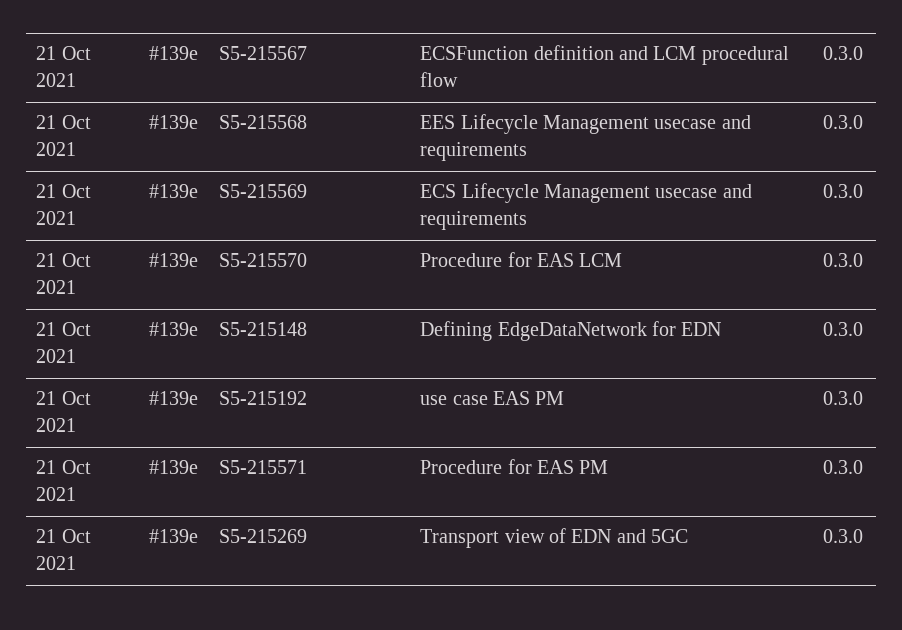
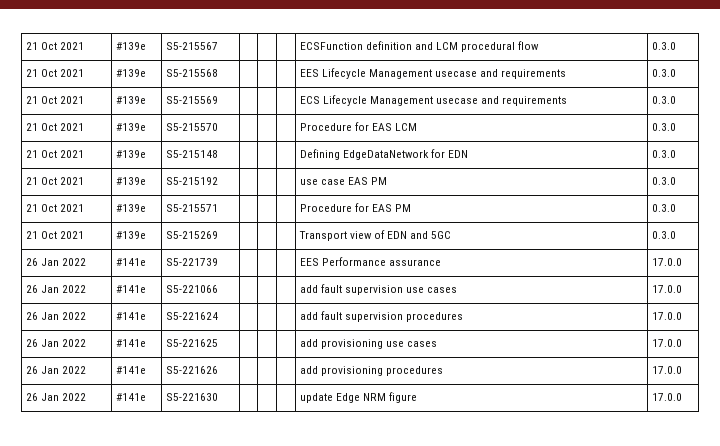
(864, 536) none -> [25,258,86,266] [115,258,146,266] [165,258,218,266] [299,257,441,266] [651,258,682,266] [25,285,86,293] [115,285,146,293] [165,285,218,293] [299,284,458,295] [651,285,682,293] [25,312,86,320] [115,312,146,320] [165,312,218,320] [299,311,463,322] [651,312,682,320] [25,339,86,347] [115,339,146,347] [165,339,218,347] [299,339,437,349] [651,339,682,347] [25,366,86,374] [115,366,146,374] [165,366,218,374] [299,366,443,376] [651,366,682,374] [25,393,86,401] [115,393,146,401] [165,393,218,401] [299,392,417,403] [651,393,682,401] // 26 Jan 2022 | #141e | S5-221739 | | | | EES Performance assurance | 17.0.0 // 26 Jan 2022 | #141e | S5-221066 | | | | add fault supervision use cases | 17.0.0 // 26 Jan 2022 | #141e | S5-221624 | | | | add fault supervision procedures | 17.0.0 // 26 Jan 2022 | #141e | S5-221625 | | | | add provisioning use cases | 17.0.0 // 26 Jan 2022 | #141e | S5-221626 | | | | add provisioning procedures | 17.0.0 // 26 Jan 2022 | #141e | S5-221630 | | | | update Edge NRM figure | 17.0.0

